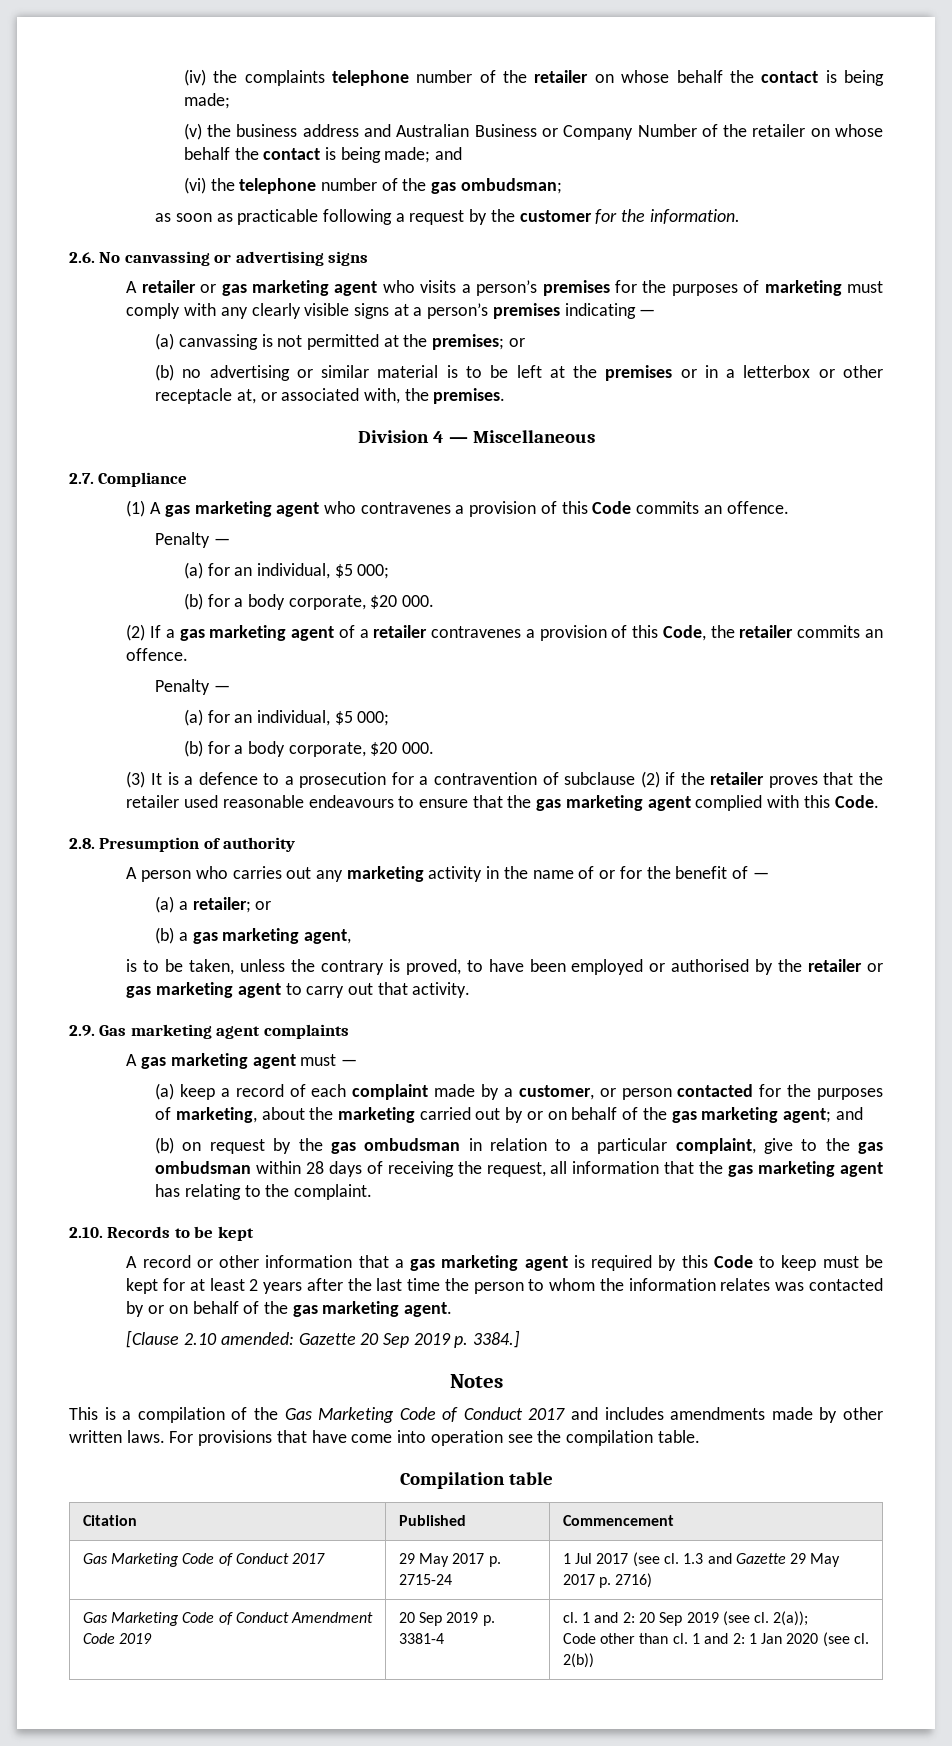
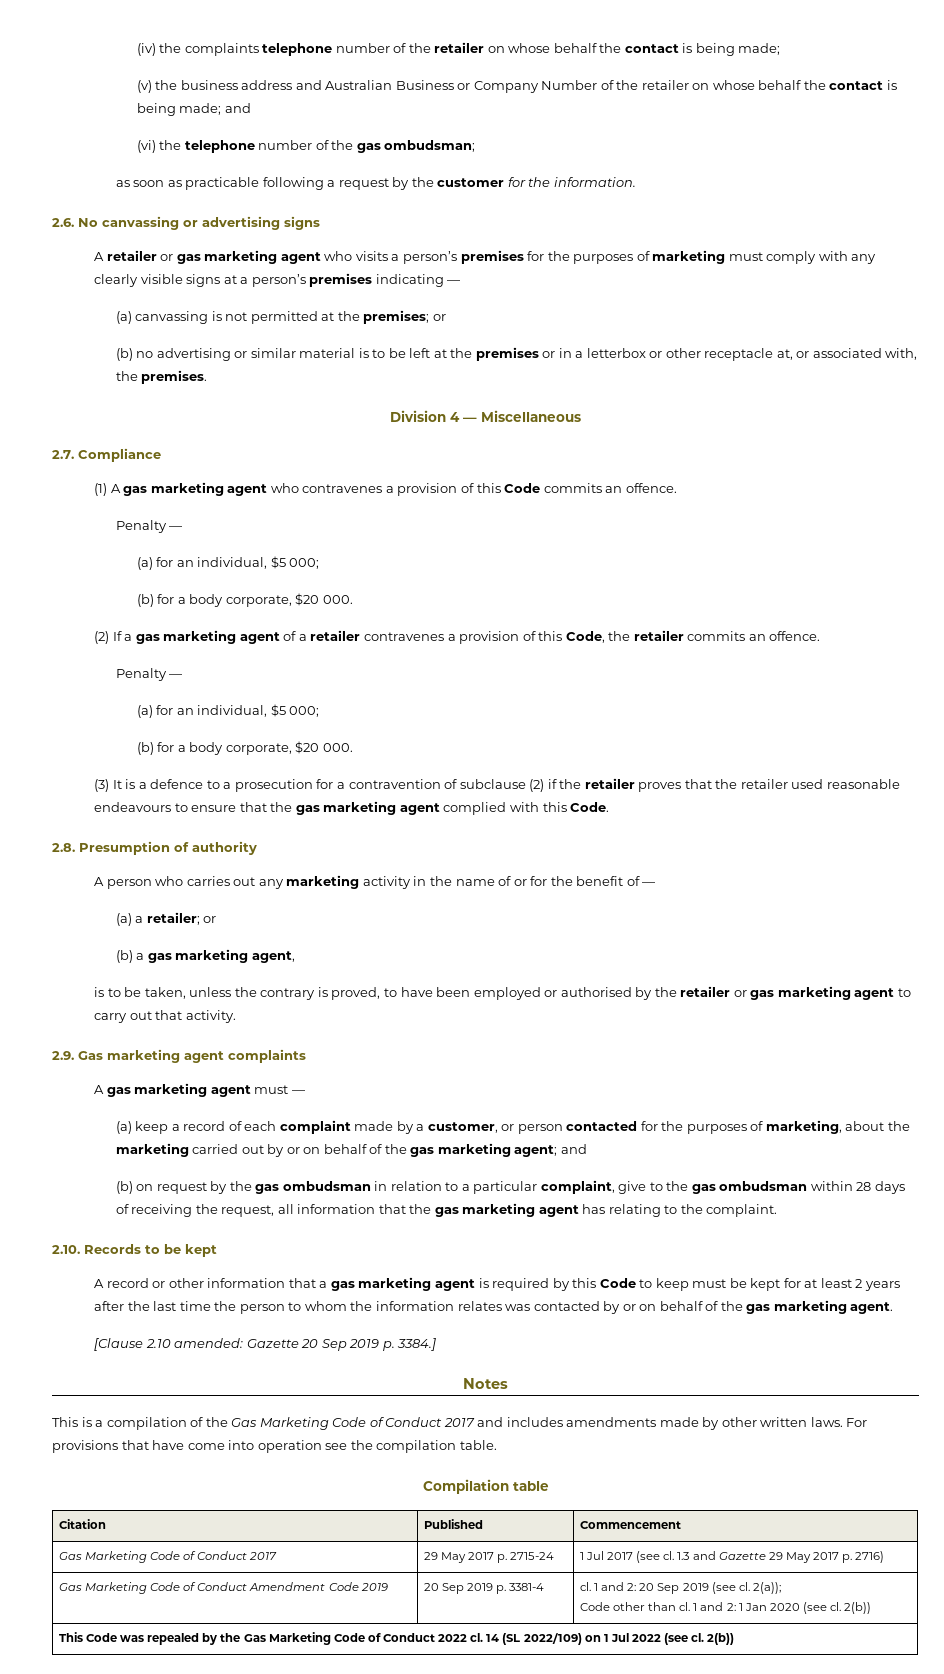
(594, 1660) none -> [58,1632,735,1645] // This Code was repealed by the Gas Marketing Code of Conduct 2022 cl. 14 (SL 2022/109) on 1 Jul 2022 (see cl. 2(b))

